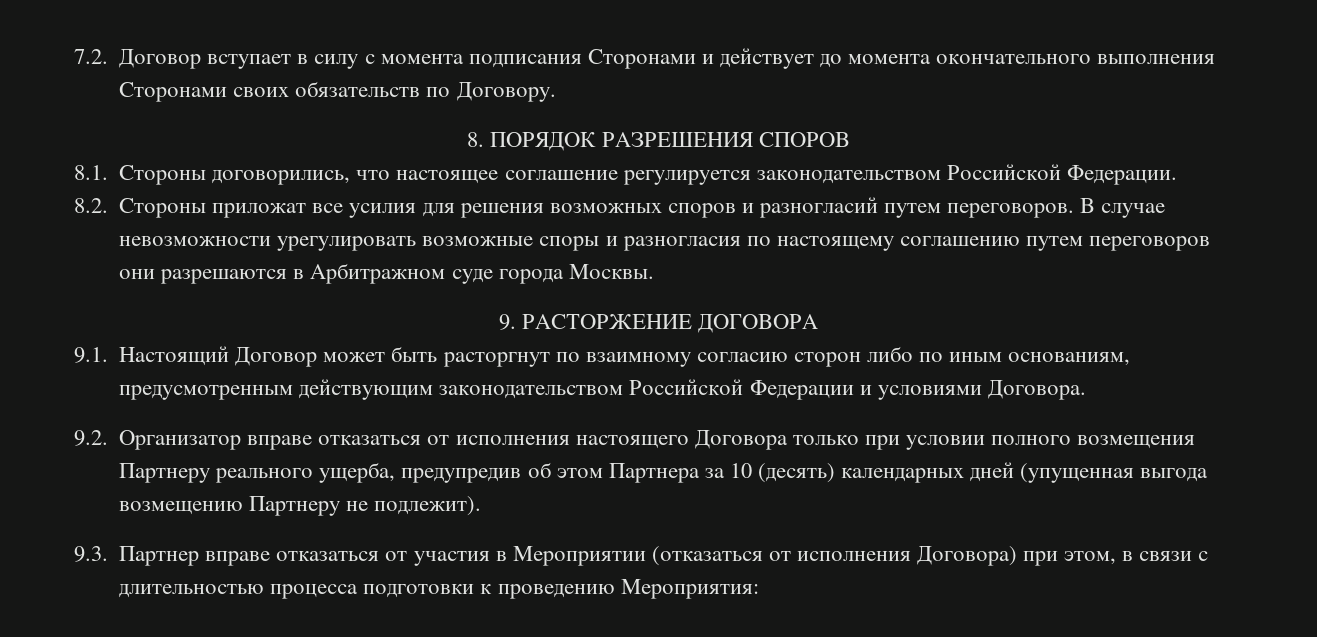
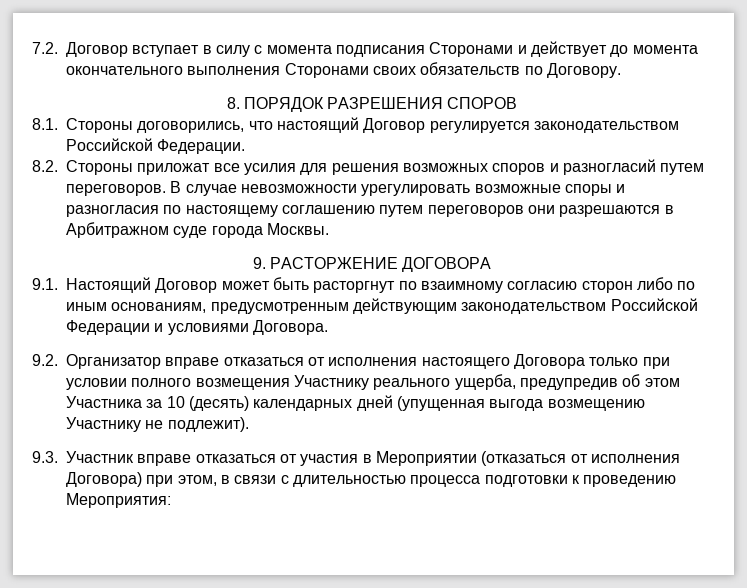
[396,170,618,184] настоящее соглашение -> [276,117,426,133] настоящий Договор
[119,463,211,483] Партнеру -> [293,375,369,390] Участнику
[608,463,700,483] Партнера -> [66,396,142,408] Участника
[249,496,341,516] Партнеру -> [66,417,141,432] Участнику
[119,546,200,566] Партнер -> [66,451,134,463] Участник

